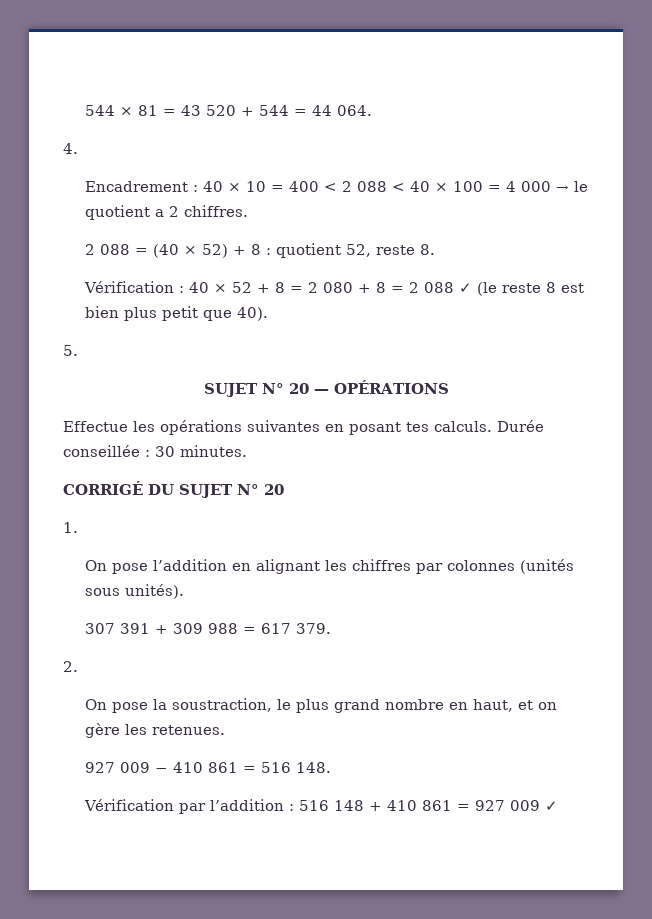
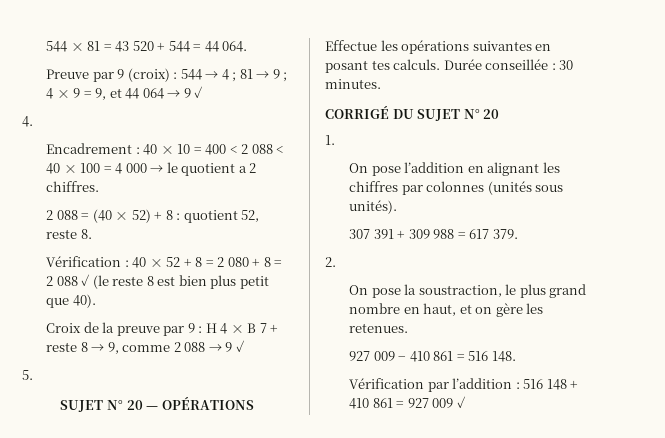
(372, 110) none -> [46,68,288,82] [46,86,204,100] // Preuve par 9 (croix) : 544 → 4 ; 81 → 9 ; 4 × 9 = 9, et 44 064 → 9 ✓
(268, 314) none -> [46,322,279,336] [46,340,245,354] // Croix de la preuve par 9 : H 4 × B 7 + reste 8 → 9, comme 2 088 → 9 ✓

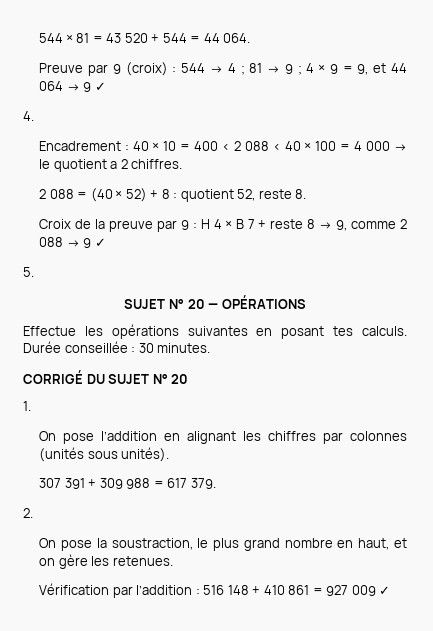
[46,256,283,268] [46,274,269,289] [46,294,96,308] // Vérification : 40 × 52 + 8 = 2 080 + 8 = 2 088 ✓ (le reste 8 est bien plus petit que 40). -> (307, 194) none
[349,351,516,362] // 927 009 − 410 861 = 516 148. -> (173, 561) none

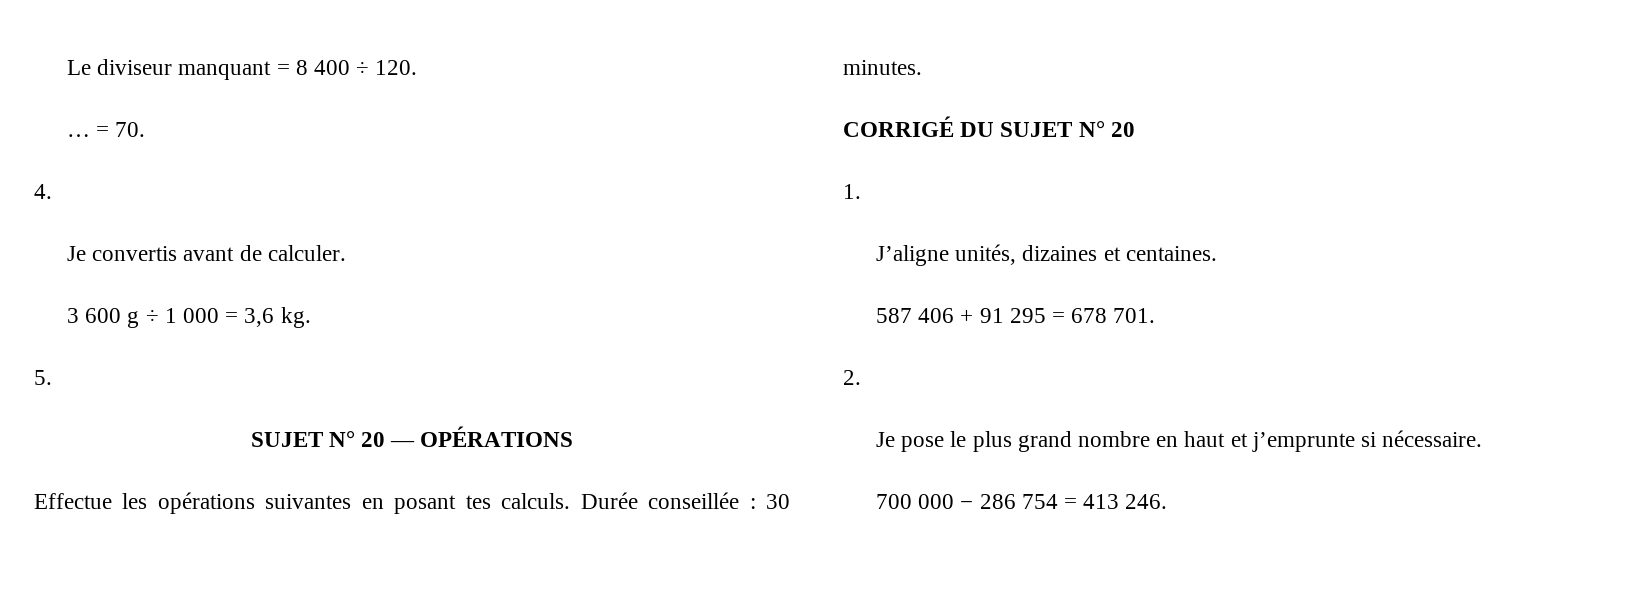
[39,33,251,43] [39,62,408,76] [39,81,106,92] [23,111,34,121] [39,141,408,151] [39,159,183,172] [39,188,307,202] [39,219,407,232] [39,237,106,248] 544 × 81 = 43 520 + 544 = 44 064. // Preuve par 9 (croix) : 544 → 4 ; 81 → 9 ; 4 × 9 = 9, et 44 064 → 9 ✓ // 4. // Encadrement : 40 × 10 = 400 < 2 088 < 40 × 100 = 4 000 → le quotient a 2 chiffres. // 2 088 = (40 × 52) + 8 : quotient 52, reste 8. // Croix de la preuve par 9 : H 4 × B 7 + reste 8 → 9, comme 2 088 → 9 ✓ -> [67,59,418,80] [67,122,146,137] [34,184,52,199] [67,245,346,261] [67,307,311,328] Le diviseur manquant = 8 400 ÷ 120. // … = 70. // 4. // Je convertis avant de calculer. // 3 600 g ÷ 1 000 = 3,6 kg.
[39,431,408,444] [39,447,170,462] [39,478,216,489] [23,508,33,518] [39,538,193,551] On pose l’addition en alignant les chiffres par colonnes (unités sous unités). // 307 391 + 309 988 = 617 379. // 2. // On pose la soustraction, -> [876,244,1217,266] [876,308,1156,323] [843,370,861,385] [876,432,945,452] J’aligne unités, dizaines et centaines. // 587 406 + 91 295 = 678 701. // 2. // Je pose
[358,538,407,550] [39,554,173,569] [39,583,391,598] haut, et on gère les retenues. // Vérification par l’addition : 516 148 + 410 861 = 927 009 ✓ -> [1184,430,1483,452] [876,494,1168,509] haut et j’emprunte si nécessaire. // 700 000 − 286 754 = 413 246.

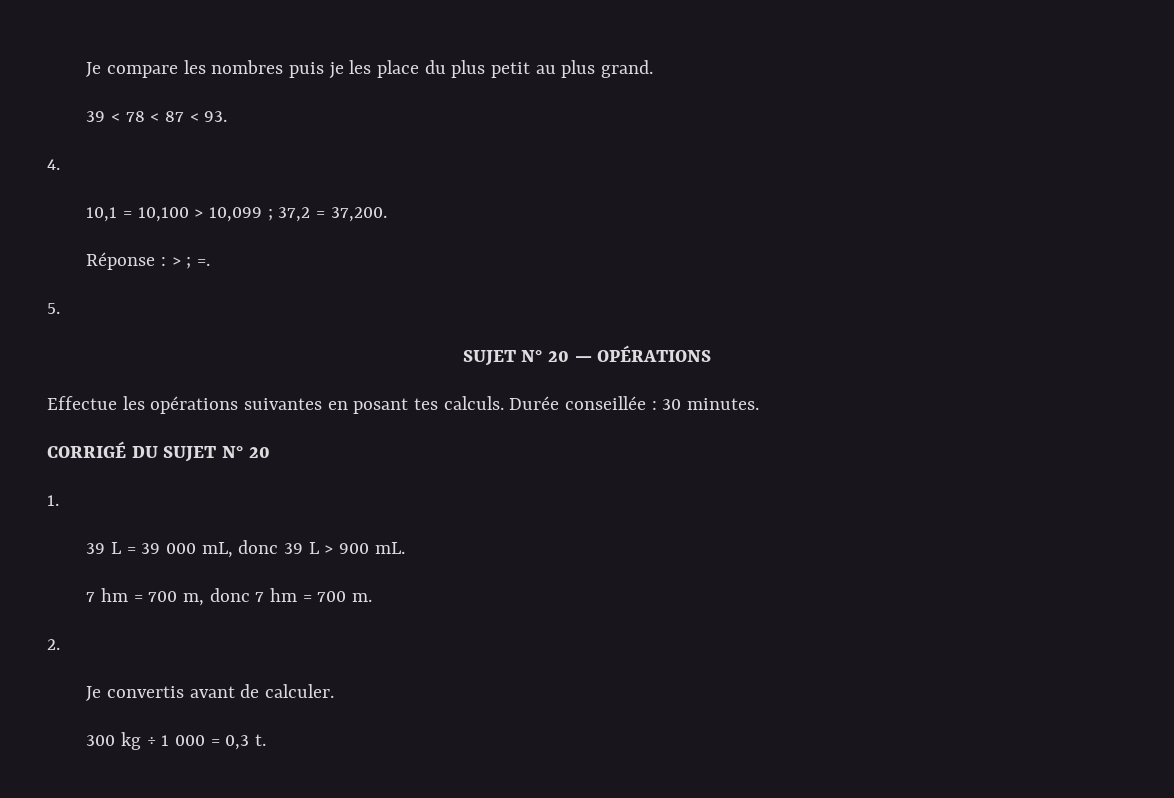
[67,59,418,80] [67,122,146,137] [34,184,52,199] [67,245,346,261] [67,307,311,328] Le diviseur manquant = 8 400 ÷ 120. // … = 70. // 4. // Je convertis avant de calculer. // 3 600 g ÷ 1 000 = 3,6 kg. -> [86,60,654,79] [86,111,228,122] [47,159,60,170] [86,207,387,222] [86,252,211,270] Je compare les nombres puis je les place du plus petit au plus grand. // 39 < 78 < 87 < 93. // 4. // 10,1 = 10,100 > 10,099 ; 37,2 = 37,200. // Réponse : > ; =.
[876,244,1217,266] [876,308,1156,323] [843,370,861,385] [876,430,1483,452] [876,494,1168,509] J’aligne unités, dizaines et centaines. // 587 406 + 91 295 = 678 701. // 2. // Je pose le plus grand nombre en haut et j’emprunte si nécessaire. // 700 000 − 286 754 = 413 246. -> [86,540,405,558] [86,588,373,606] [47,639,60,650] [86,684,335,701] [86,732,267,750] 39 L = 39 000 mL, donc 39 L > 900 mL. // 7 hm = 700 m, donc 7 hm = 700 m. // 2. // Je convertis avant de calculer. // 300 kg ÷ 1 000 = 0,3 t.

